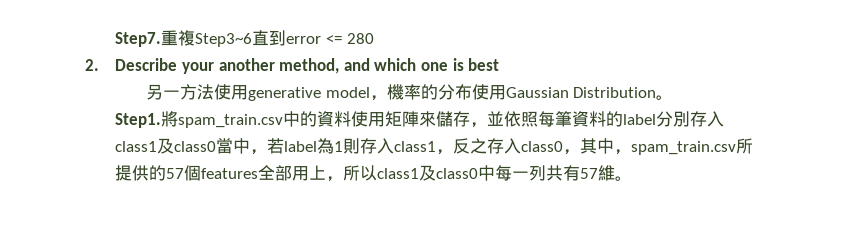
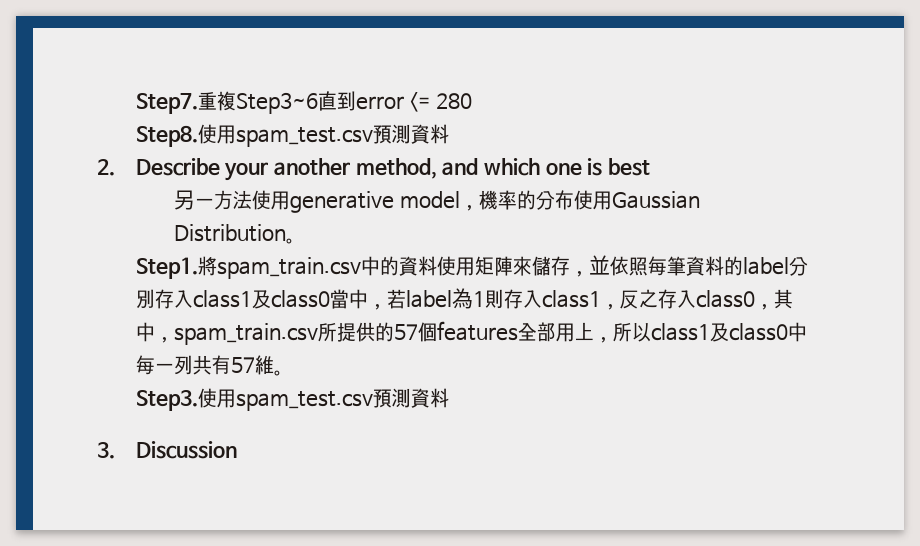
(374, 38) none -> [135,124,449,147] // Step8.使用spam_test.csv預測資料
(633, 178) none -> [135,388,449,411] [97,441,237,459] // Step3.使用spam_test.csv預測資料 // 3. Discussion

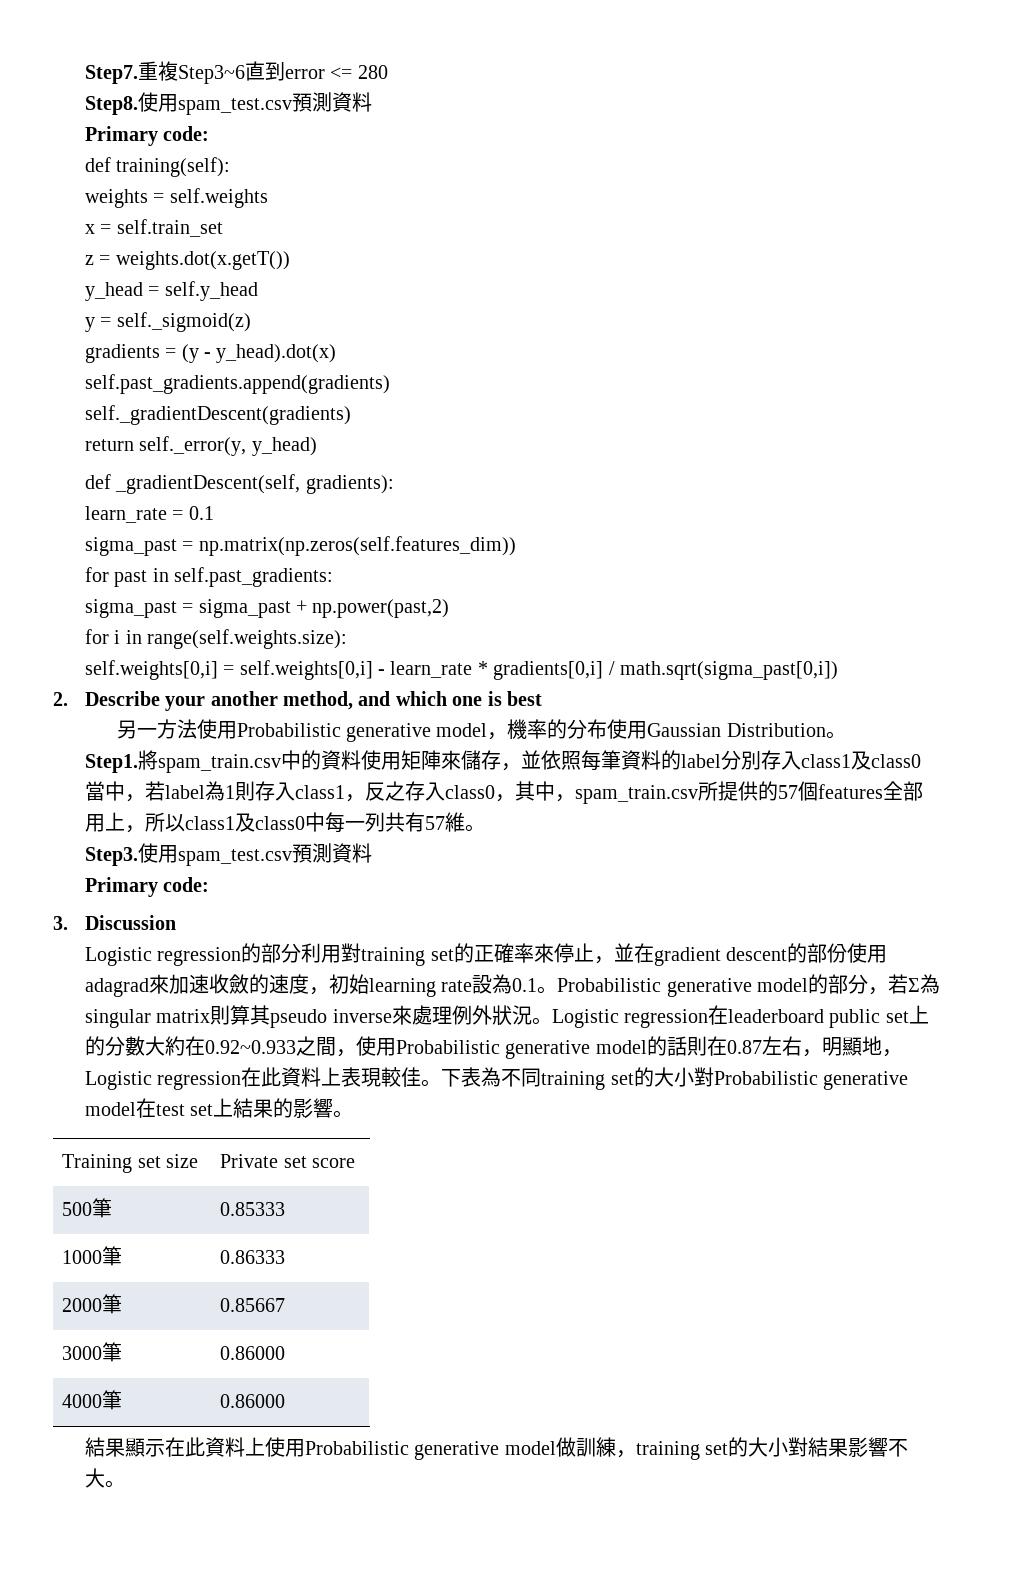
(449, 134) none -> [84,126,210,146] [84,157,231,177] [84,188,268,208] [84,219,223,237] [84,251,290,270] [84,281,258,301] [84,312,251,332] [84,344,337,363] [84,374,390,394] [84,405,351,425] [84,436,317,456] [84,474,394,494] [84,506,214,523] [84,536,516,556] [84,567,333,587] [84,599,450,618] [84,629,347,649] [84,660,838,680] // Primary code: // def training(self): // weights = self.weights // x = self.train_set // z = weights.dot(x.getT()) // y_head = self.y_head // y = self._sigmoid(z) // gradients = (y - y_head).dot(x) // self.past_gradients.append(gradients) // self._gradientDescent(gradients) // return self._error(y, y_head) // def _gradientDescent(self, gradients): // learn_rate = 0.1 // sigma_past = np.matrix(np.zeros(self.features_dim)) // for past in self.past_gradients: // sigma_past = sigma_past + np.power(past,2) // for i in range(self.weights.size): // self.weights[0,i] = self.weights[0,i] - learn_rate * gradients[0,i] / math.sqrt(sigma_past[0,i])
(291, 200) none -> [236,723,341,737] Probabilistic
(449, 398) none -> [84,877,210,897] // Primary code:
(237, 450) none -> [84,943,887,966] [84,974,940,997] [84,1005,929,1028] [84,1036,902,1059] [84,1067,908,1090] [84,1098,354,1118] [62,1154,199,1173] [220,1154,356,1168] [62,1198,113,1218] [220,1202,286,1216] [62,1246,123,1266] [220,1250,286,1264] [62,1294,123,1314] [220,1298,286,1312] [62,1342,123,1362] [220,1346,286,1360] [62,1390,123,1410] [220,1394,286,1408] [84,1437,908,1460] [84,1468,125,1488] // Logistic regression的部分利用對training set的正確率來停止，並在gradient descent的部份使用adagrad來加速收斂的速度，初始learning rate設為0.1。Probabilistic generative model的部分，若Σ為singular matrix則算其pseudo inverse來處理例外狀況。Logistic regression在leaderboard public set上的分數大約在0.92~0.933之間，使用Probabilistic generative model的話則在0.87左右，明顯地，Logistic regression在此資料上表現較佳。下表為不同training set的大小對Probabilistic generative model在test set上結果的影響。 // Training set size | Private set score // 500筆 | 0.85333 // 1000筆 | 0.86333 // 2000筆 | 0.85667 // 3000筆 | 0.86000 // 4000筆 | 0.86000 // 結果顯示在此資料上使用Probabilistic generative model做訓練，training set的大小對結果影響不大。

